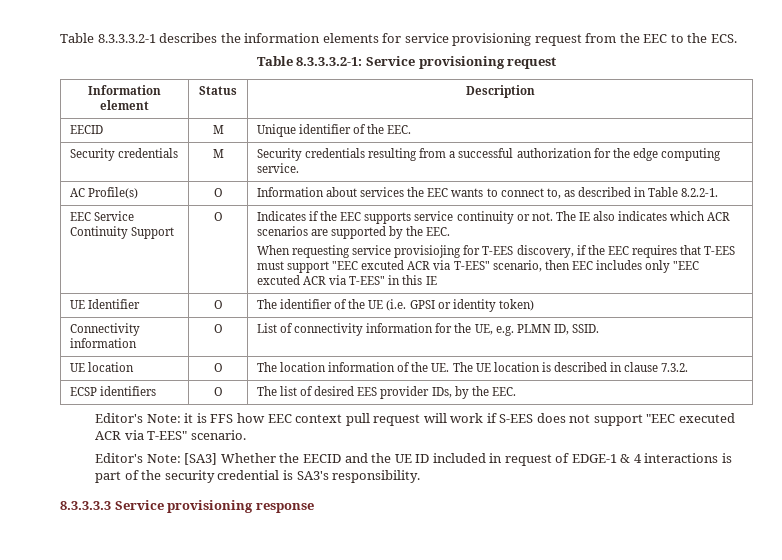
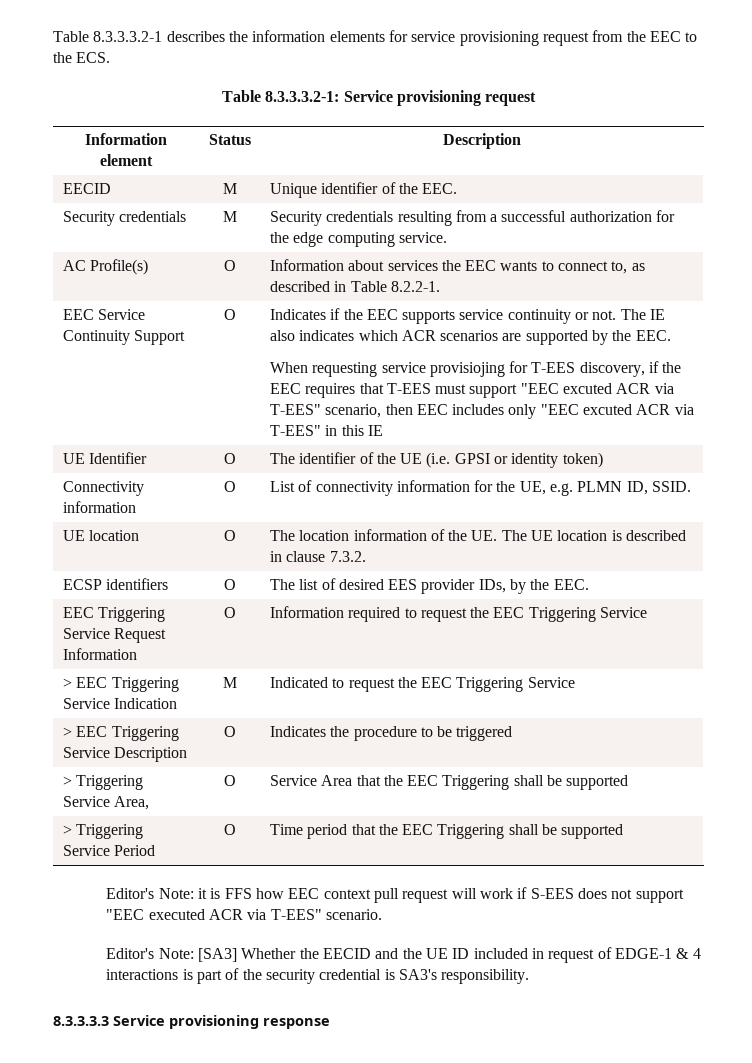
(516, 391) none -> [62,607,166,622] [62,628,167,643] [62,648,137,660] [223,607,236,618] [269,606,648,622] [62,677,179,692] [62,698,178,709] [222,677,237,688] [269,677,575,692] [62,726,179,741] [62,747,188,762] [223,726,236,737] [269,726,513,741] [62,775,144,790] [62,796,150,810] [223,775,236,786] [269,775,629,790] [62,824,144,839] [62,845,156,856] [223,824,236,835] [269,824,624,839] // EEC Triggering Service Request Information | O | Information required to request the EEC Triggering Service // > EEC Triggering Service Indication | M | Indicated to request the EEC Triggering Service // > EEC Triggering Service Description | O | Indicates the procedure to be triggered // > Triggering Service Area, | O | Service Area that the EEC Triggering shall be supported // > Triggering Service Period | O | Time period that the EEC Triggering shall be supported

